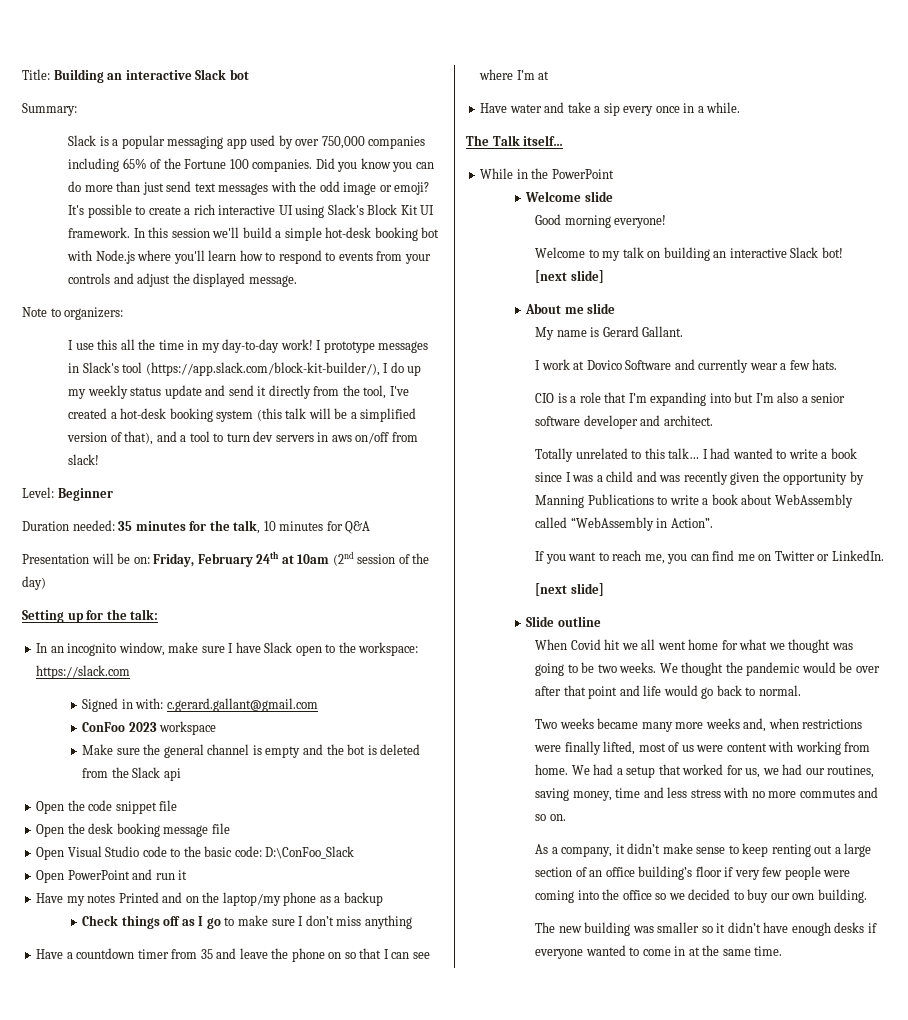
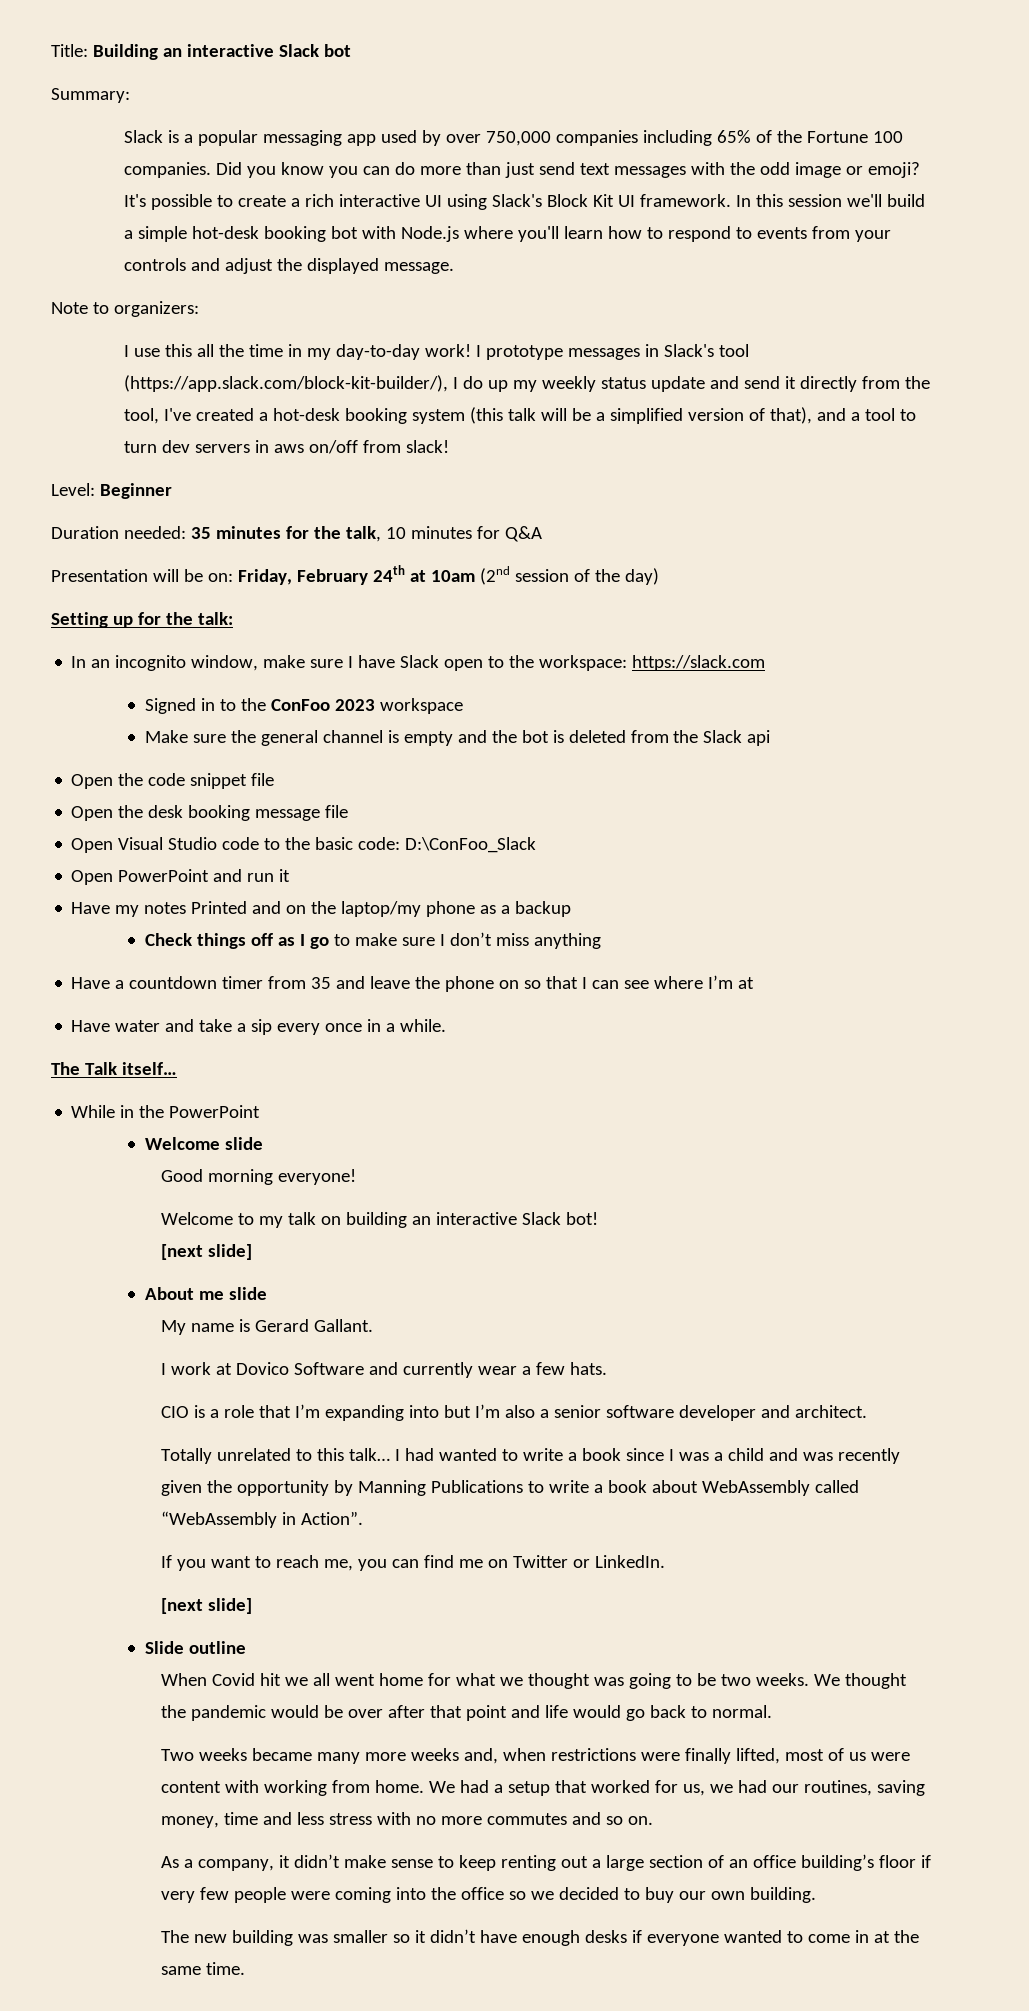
[135,698,318,712] with: c.gerard.gallant@gmail.com // -> [219,698,266,711] to the

